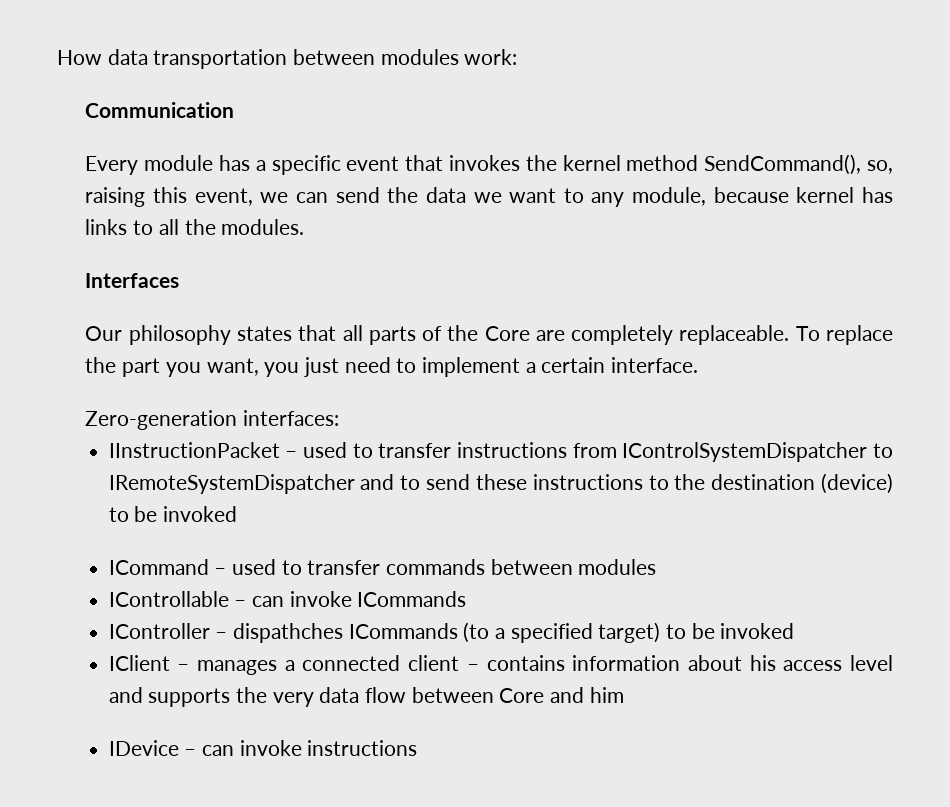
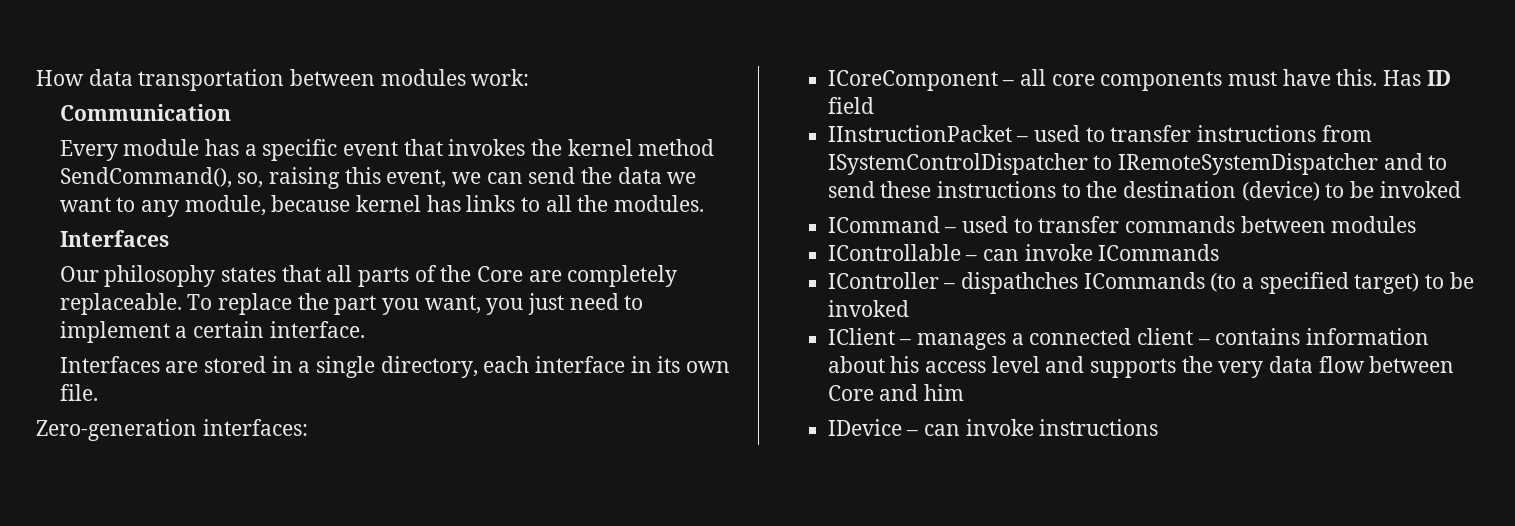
[85,410,340,430] Zero-generation interfaces: -> [59,356,731,378] [59,384,98,401] [36,419,308,441] [827,69,1451,91] [827,97,874,114] Interfaces are stored in a single directory, each interface in its own file. // Zero-generation interfaces: // ICoreComponent – all core components must have this. Has ID field
[622,442,868,462] IControlSystemDispatcher -> [827,153,1088,175] ISystemControlDispatcher

